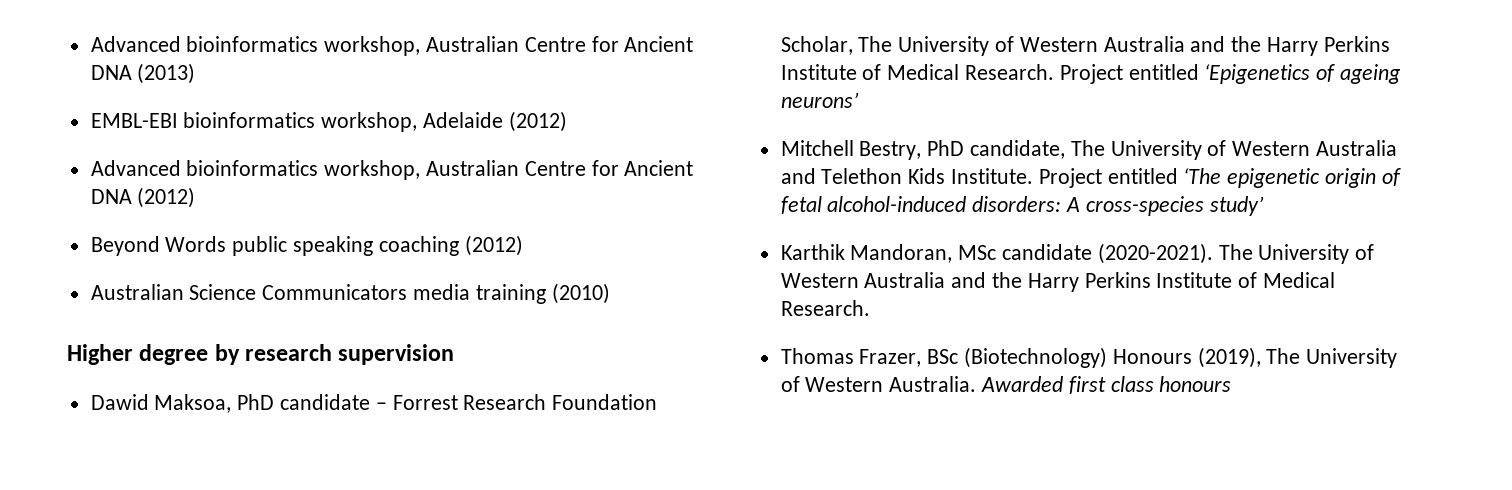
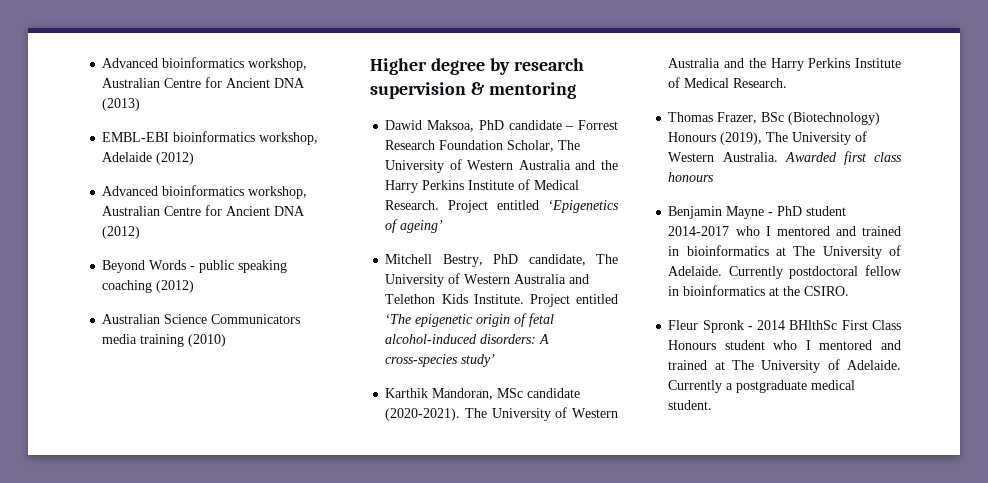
(227, 244) none -> [190,266,196,270] -
(455, 354) none -> [470,82,576,99] & mentoring
[1340,64,1402,84] [780,92,859,108] ageing neurons’ -> [400,220,444,233] ageing’
(1232, 384) none -> [668,206,847,219] [668,226,901,236] [668,245,901,259] [668,265,902,279] [668,285,850,296] [668,320,901,333] [668,340,901,350] [668,359,901,373] [668,380,856,393] [668,400,713,410] // Benjamin Mayne - PhD student 2014-2017 who I mentored and trained in bioinformatics at The University of Adelaide. Currently postdoctoral fellow in bioinformatics at the CSIRO. // Fleur Spronk - 2014 BHlthSc First Class Honours student who I mentored and trained at The University of Adelaide. Currently a postgraduate medical student.

